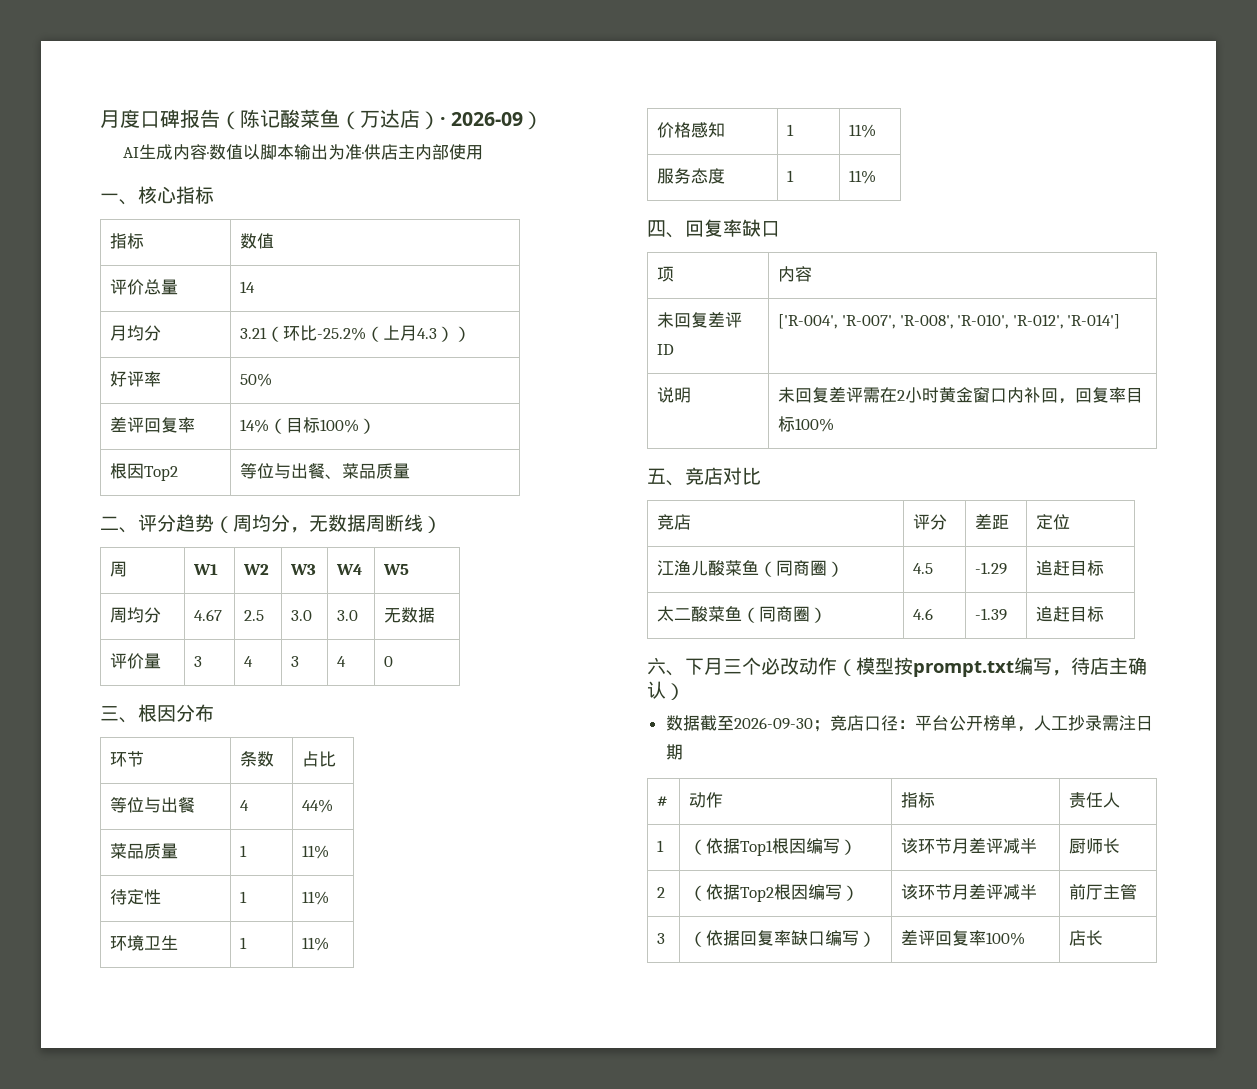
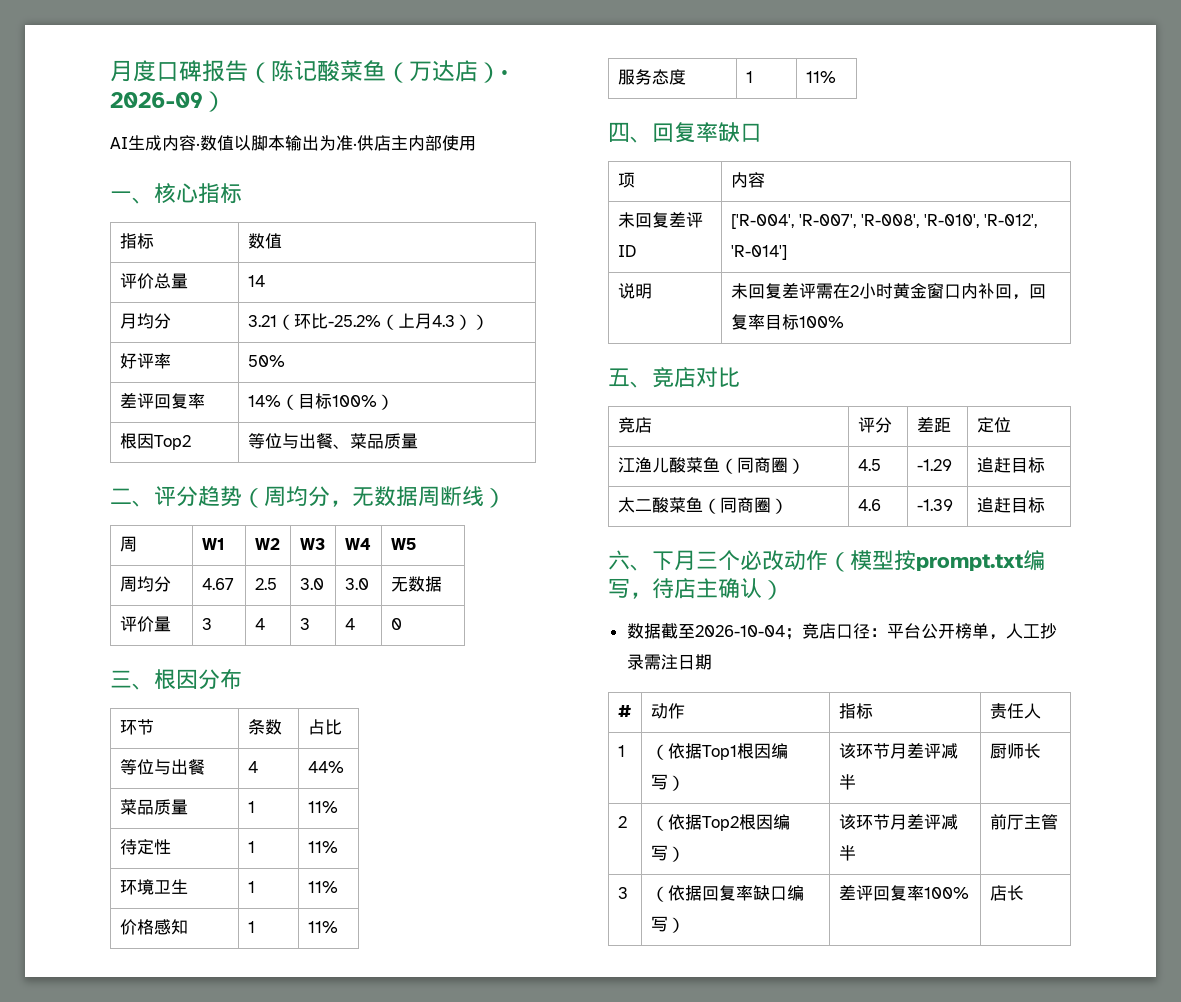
[733,717,813,730] 2026-09-30 -> [694,625,785,637] 2026-10-04

